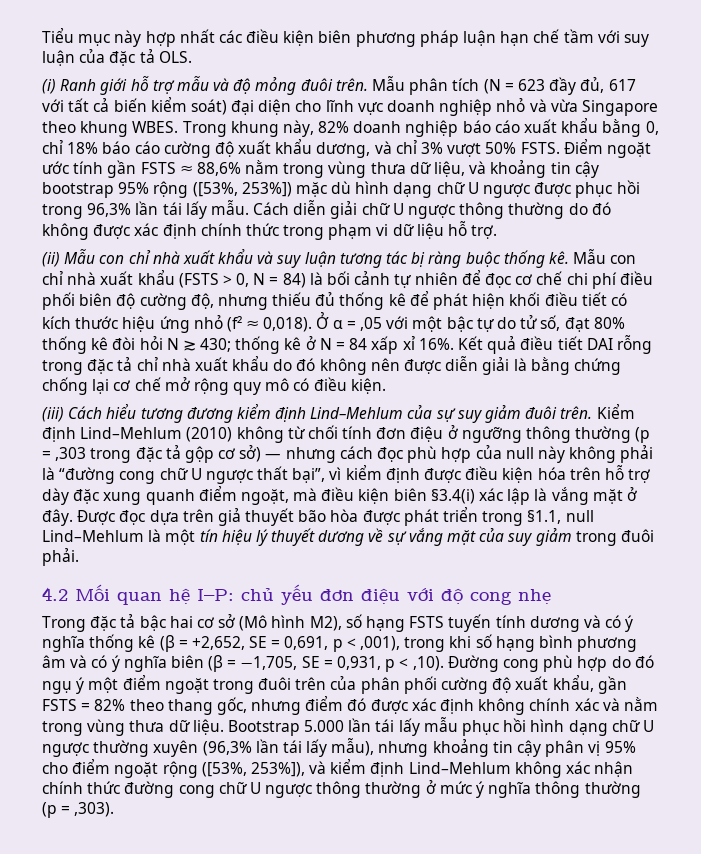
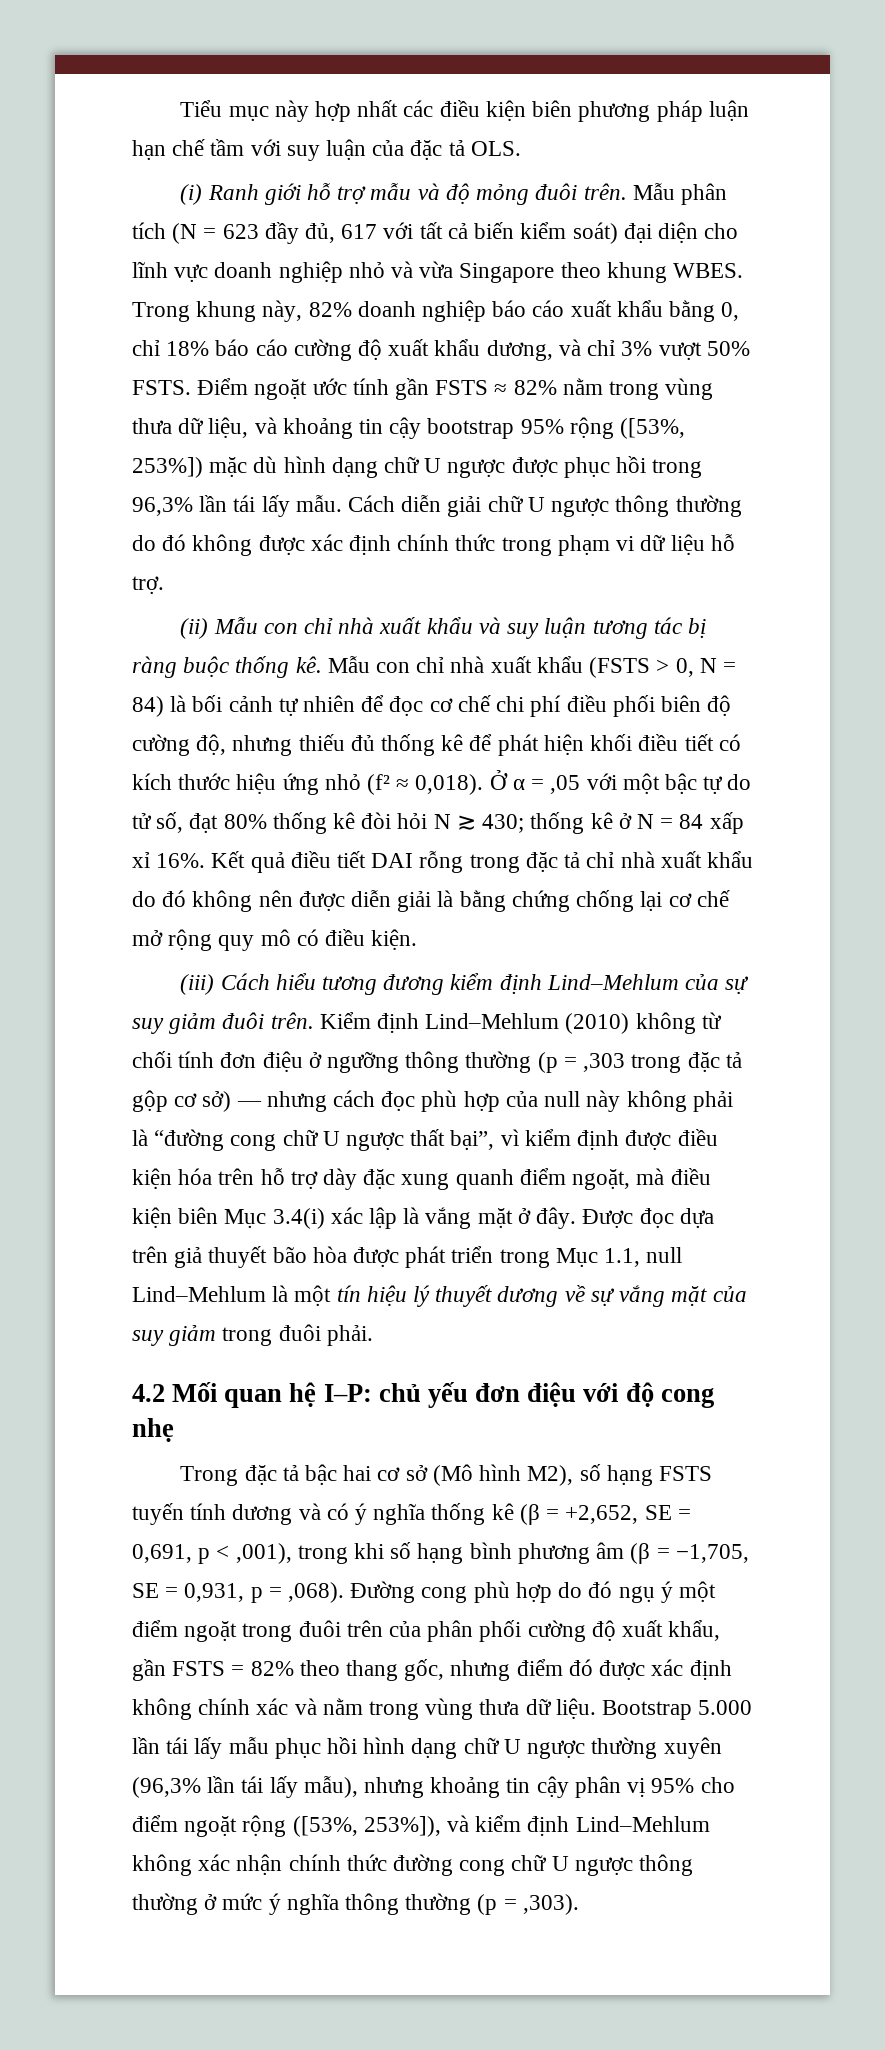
[196,162,241,176] 88,6% -> [513,380,557,395] 82%
[430,489,475,504] §3.4(i) -> [224,1208,325,1229] Mục 3.4(i)
[527,510,562,524] §1.1, -> [555,1248,641,1267] Mục 1.1,
[70,655,204,672] và có ý nghĩa biên -> (625, 1550) none
[399,656,444,671] < ,10). -> [268,1582,345,1603] = ,068).

